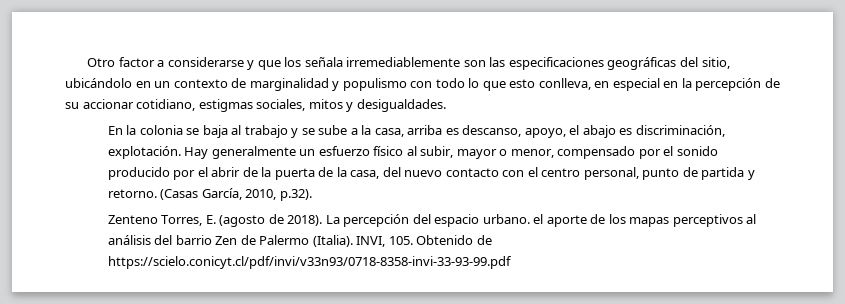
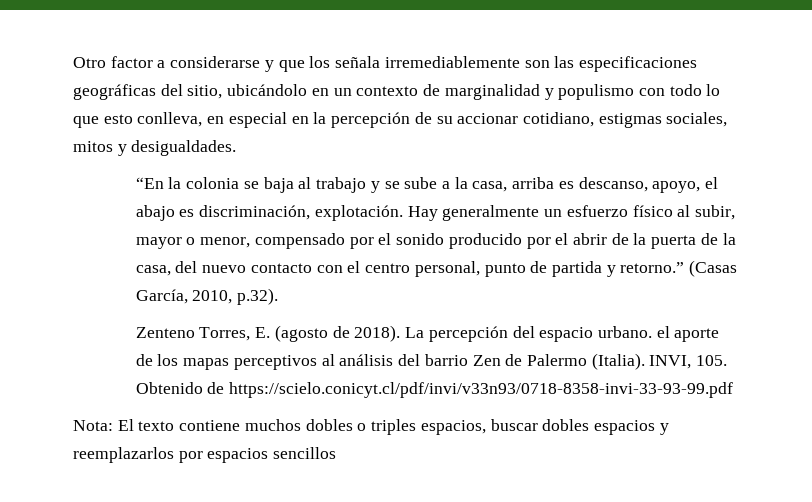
[107,126,123,135] En -> [135,177,164,189] “En
[107,189,157,198] retorno. -> [620,262,685,273] retorno.”
(512, 262) none -> [73,419,669,435] [73,447,337,463] // Nota: El texto contiene muchos dobles o triples espacios, buscar dobles espacios y reemplazarlos por espacios sencillos

